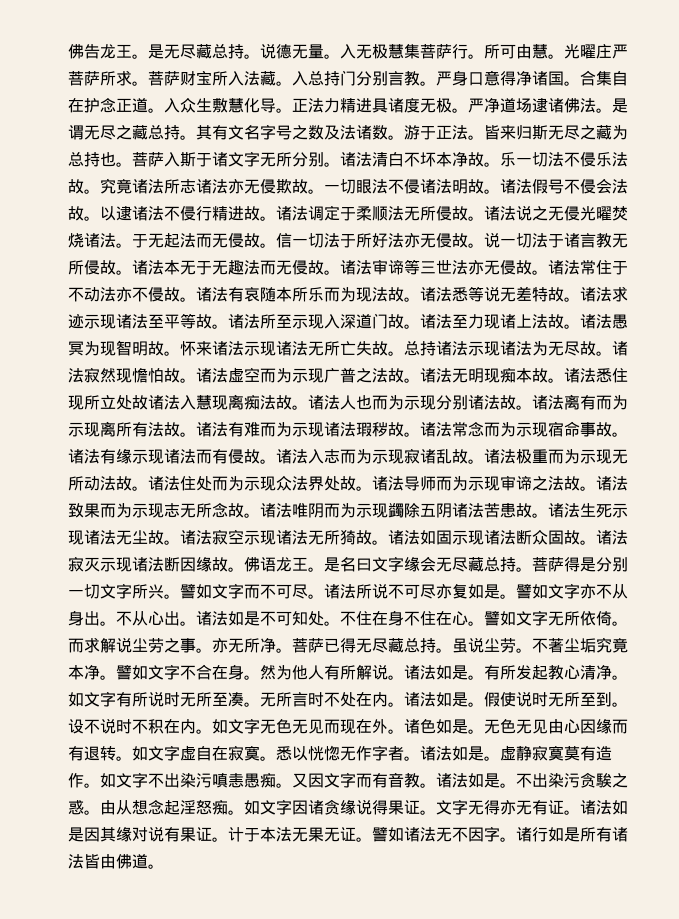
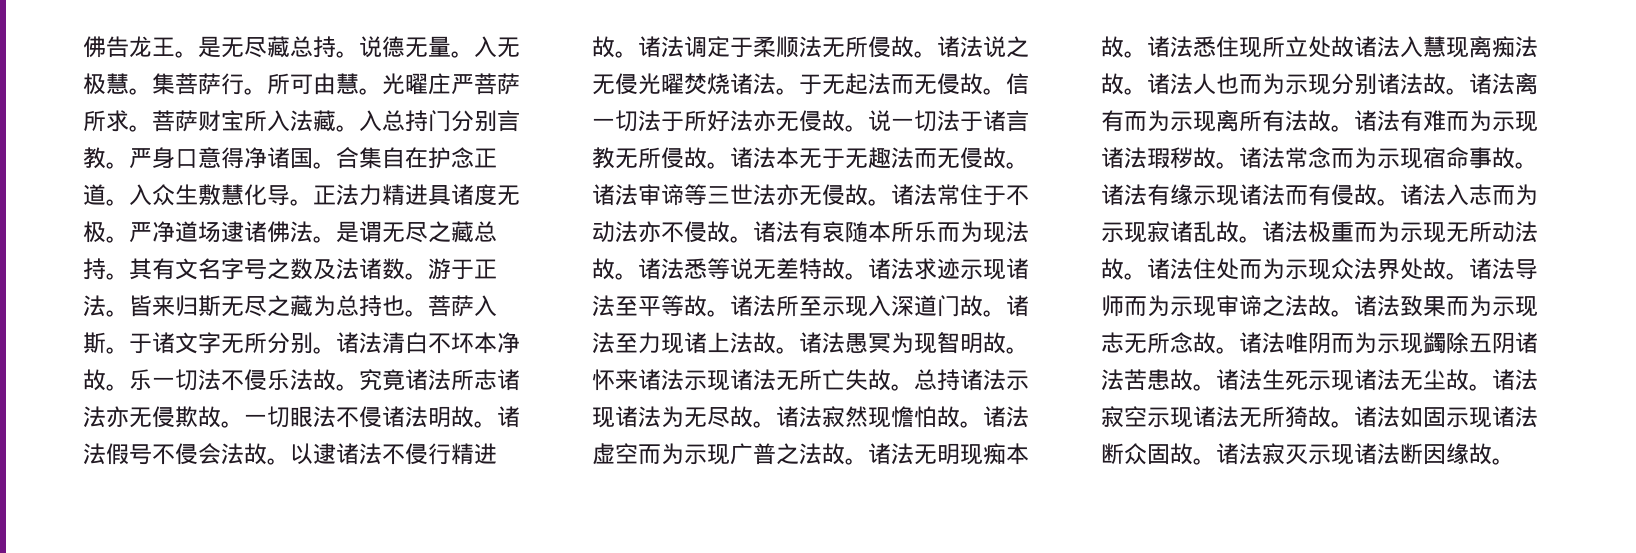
(404, 51) none -> [129,88,152,95] 。
(196, 159) none -> [106,347,129,354] 。
[244,556,628,572] [68,583,628,599] [68,610,628,626] [68,637,628,653] [68,664,628,680] [68,691,628,707] [68,718,628,734] [68,745,612,761] [68,772,628,788] [68,799,628,815] [68,826,628,842] [68,854,164,869] 佛语龙王。是名曰文字缘会无尽藏总持。菩萨得是分别一切文字所兴。譬如文字而不可尽。诸法所说不可尽亦复如是。譬如文字亦不从身出。不从心出。诸法如是不可知处。不住在身不住在心。譬如文字无所依倚。而求解说尘劳之事。亦无所净。菩萨已得无尽藏总持。虽说尘劳。不著尘垢究竟本净。譬如文字不合在身。然为他人有所解说。诸法如是。有所发起教心清净。如文字有所说时无所至凑。无所言时不处在内。诸法如是。假使说时无所至到。设不说时不积在内。如文字无色无见而现在外。诸色如是。无色无见由心因缘而有退转。如文字虚自在寂寞。悉以恍惚无作字者。诸法如是。虚静寂寞莫有造作。如文字不出染污嗔恚愚痴。又因文字而有音教。诸法如是。不出染污贪騃之惑。由从想念起淫怒痴。如文字因诸贪缘说得果证。文字无得亦无有证。诸法如是因其缘对说有果证。计于本法无果无证。譬如诸法无不因字。诸行如是所有诸法皆由佛道。 -> (1515, 461) none

